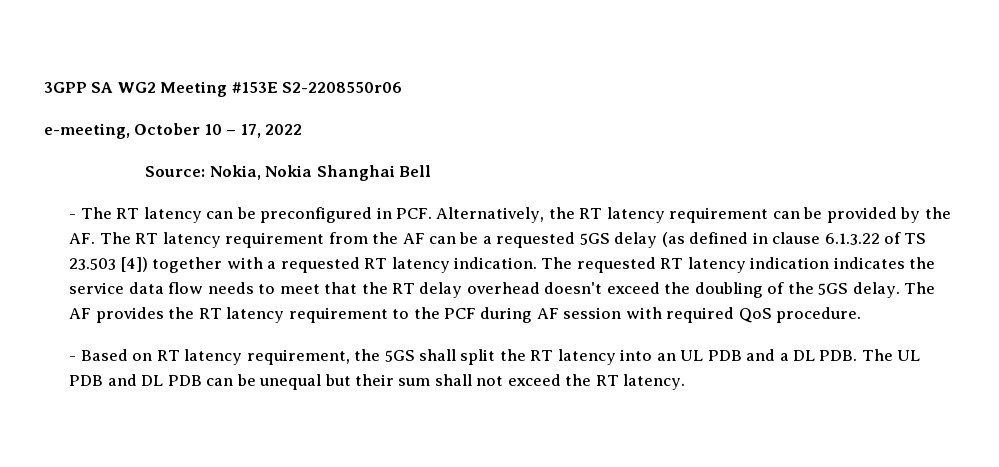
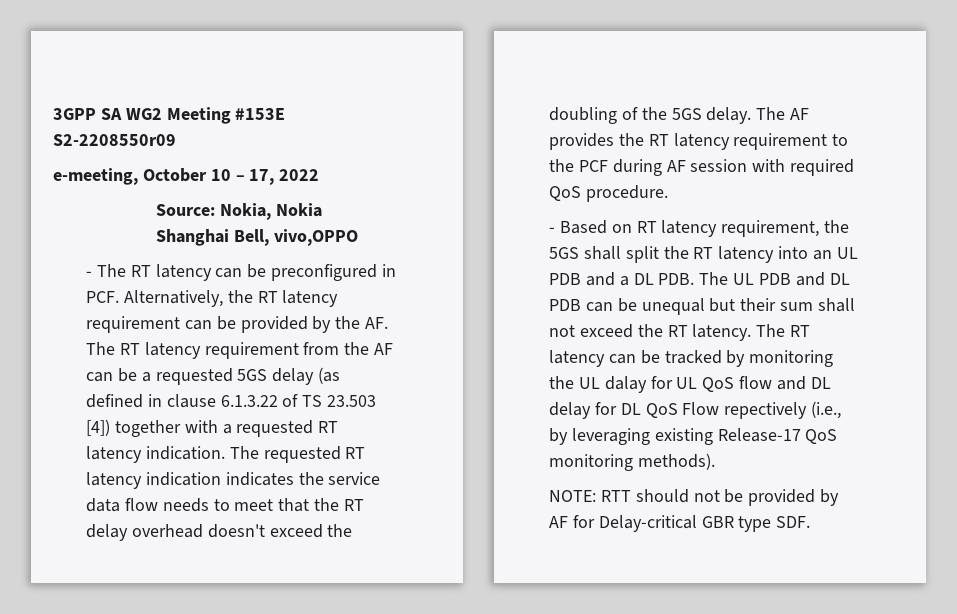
[282,82,403,93] S2-2208550r06 -> [53,134,176,146] S2-2208550r09
[399,165,432,177] Bell -> [234,229,358,246] Bell, vivo,OPPO
(686, 382) none -> [756,324,811,337] [548,350,834,367] [548,376,831,393] [548,401,842,419] [548,428,838,445] [548,453,715,471] [548,489,840,506] [548,515,811,532] The RT latency can be tracked by monitoring the UL dalay for UL QoS flow and DL delay for DL QoS Flow repectively (i.e., by leveraging existing Release-17 QoS monitoring methods). // NOTE: RTT should not be provided by AF for Delay-critical GBR type SDF.

